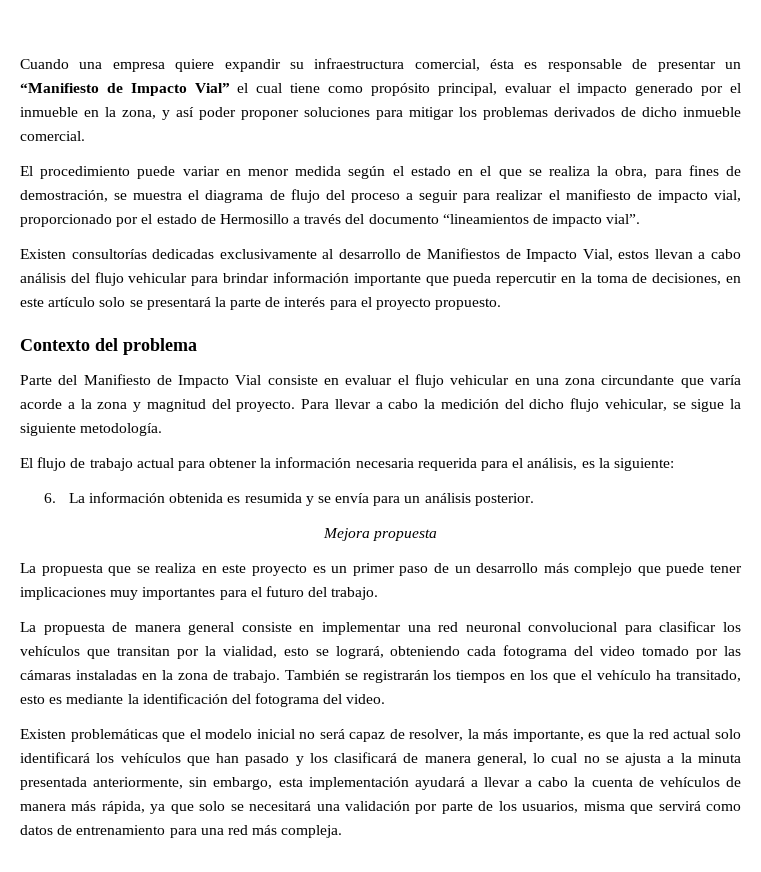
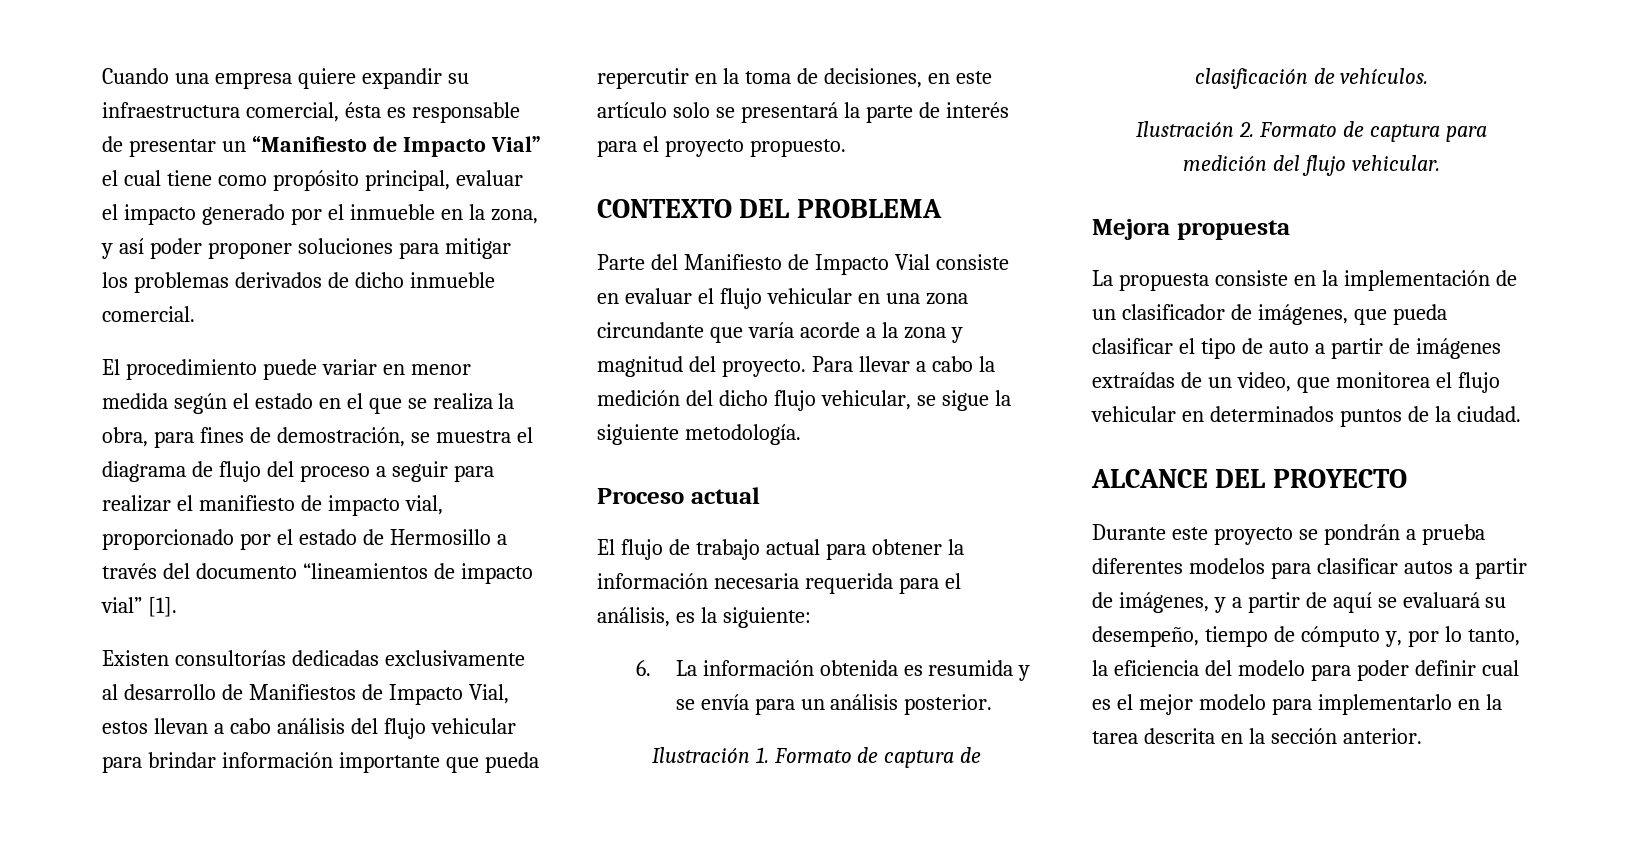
[606,214,641,224] vial”. -> [101,597,177,617] vial” [1].
[20,338,197,355] Contexto del problema -> [597,199,942,218] CONTEXTO DEL PROBLEMA
(163, 429) none -> [597,487,760,504] // Proceso actual
[322,528,438,541] [20,563,742,576] [20,586,379,600] [20,621,741,635] [20,645,741,659] [20,670,742,683] [20,693,386,707] [20,729,741,742] [20,752,742,766] [20,777,741,790] [20,801,742,814] [20,825,343,838] Mejora propuesta // La propuesta que se realiza en este proyecto es un primer paso de un desarrollo más complejo que puede tener implicaciones muy importantes para el futuro del trabajo. // La propuesta de manera general consiste en implementar una red neuronal convolucional para clasificar los vehículos que transitan por la vialidad, esto se logrará, obteniendo cada fotograma del video tomado por las cámaras instaladas en la zona de trabajo. También se registrarán los tiempos en los que el vehículo ha transitado, esto es mediante la identificación del fotograma del video. // Existen problemáticas que el modelo inicial no será capaz de resolver, la más importante, es que la red actual solo identificará los vehículos que han pasado y los clasificará de manera general, lo cual no se ajusta a la minuta presentada anteriormente, sin embargo, esta implementación ayudará a llevar a cabo la cuenta de vehículos de manera más rápida, ya que solo se necesitará una validación por parte de los usuarios, misma que servirá como datos de entrenamiento para una red más compleja. -> [651,747,982,768] [1194,68,1429,89] [1136,121,1487,142] [1183,155,1440,176] [1092,219,1290,240] [1092,270,1517,291] [1092,304,1447,325] [1092,338,1501,359] [1092,372,1500,393] [1091,406,1521,427] [1091,469,1407,488] [1092,524,1485,545] [1092,558,1527,579] [1092,592,1507,613] [1092,626,1520,647] [1092,660,1519,681] [1092,694,1502,715] [1092,728,1422,744] Ilustración 1. Formato de captura de clasificación de vehículos. // Ilustración 2. Formato de captura para medición del flujo vehicular. // Mejora propuesta // La propuesta consiste en la implementación de un clasificador de imágenes, que pueda clasificar el tipo de auto a partir de imágenes extraídas de un video, que monitorea el flujo vehicular en determinados puntos de la ciudad. // ALCANCE DEL PROYECTO // Durante este proyecto se pondrán a prueba diferentes modelos para clasificar autos a partir de imágenes, y a partir de aquí se evaluará su desempeño, tiempo de cómputo y, por lo tanto, la eficiencia del modelo para poder definir cual es el mejor modelo para implementarlo en la tarea descrita en la sección anterior.

